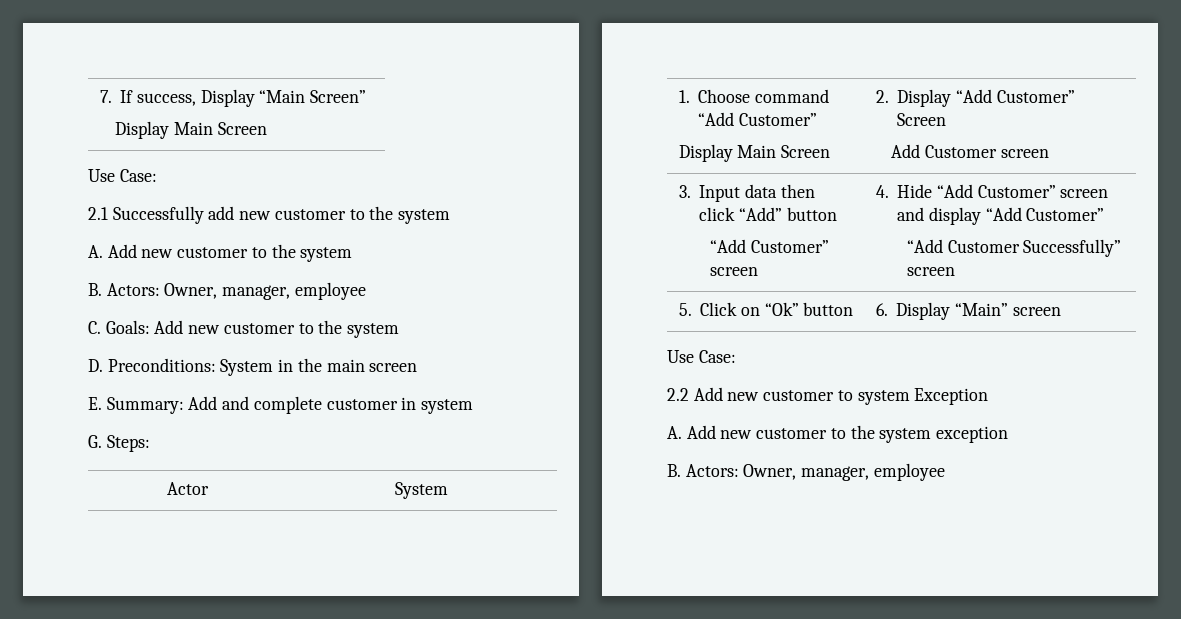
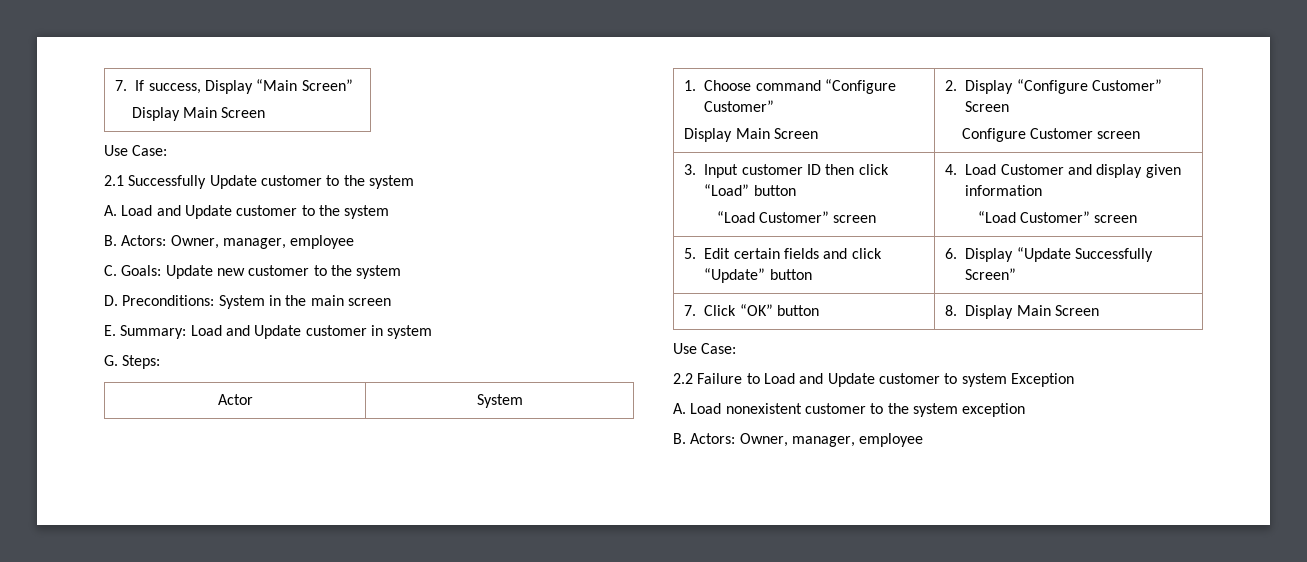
[208,206,272,220] add new -> [209,175,257,189] Update
[107,244,174,258] Add new -> [121,205,232,219] Load and Update
[154,320,184,334] Add -> [165,265,213,279] Update
[188,396,322,414] Add and complete -> [190,325,302,339] Load and Update
[698,112,735,126] “Add -> [825,79,897,94] “Configure
[955,89,992,103] “Add -> [1016,79,1088,94] “Configure
[891,144,921,158] Add -> [961,128,1026,142] Configure
[744,184,777,198] data -> [741,164,822,175] customer ID
[738,207,782,221] “Add” -> [704,184,750,196] “Load”
[709,239,746,253] “Add -> [716,211,755,223] “Load
[897,184,1109,198] [897,207,1105,225] [906,239,1122,257] [906,267,955,276] [678,302,854,316] [875,302,1061,320] [667,350,736,363] [667,387,760,401] Hide “Add Customer” screen and display “Add Customer” // “Add Customer Successfully” screen // 5. Click on “Ok” button | 6. Display “Main” screen // Use Case: // 2.2 Add new -> [965,164,1181,178] [965,185,1043,196] [977,211,1138,223] [684,248,882,259] [704,268,812,283] [945,247,1154,262] [965,268,1017,280] [684,304,820,316] [945,305,1100,319] [673,343,737,354] [673,373,875,387] Load Customer and display given information // “Load Customer” screen // 5. Edit certain fields and click “Update” button | 6. Display “Update Successfully Screen” // 7. Click “OK” button | 8. Display Main Screen // Use Case: // 2.2 Failure to Load and Update
[686,425,753,439] Add new -> [690,403,802,414] Load nonexistent

